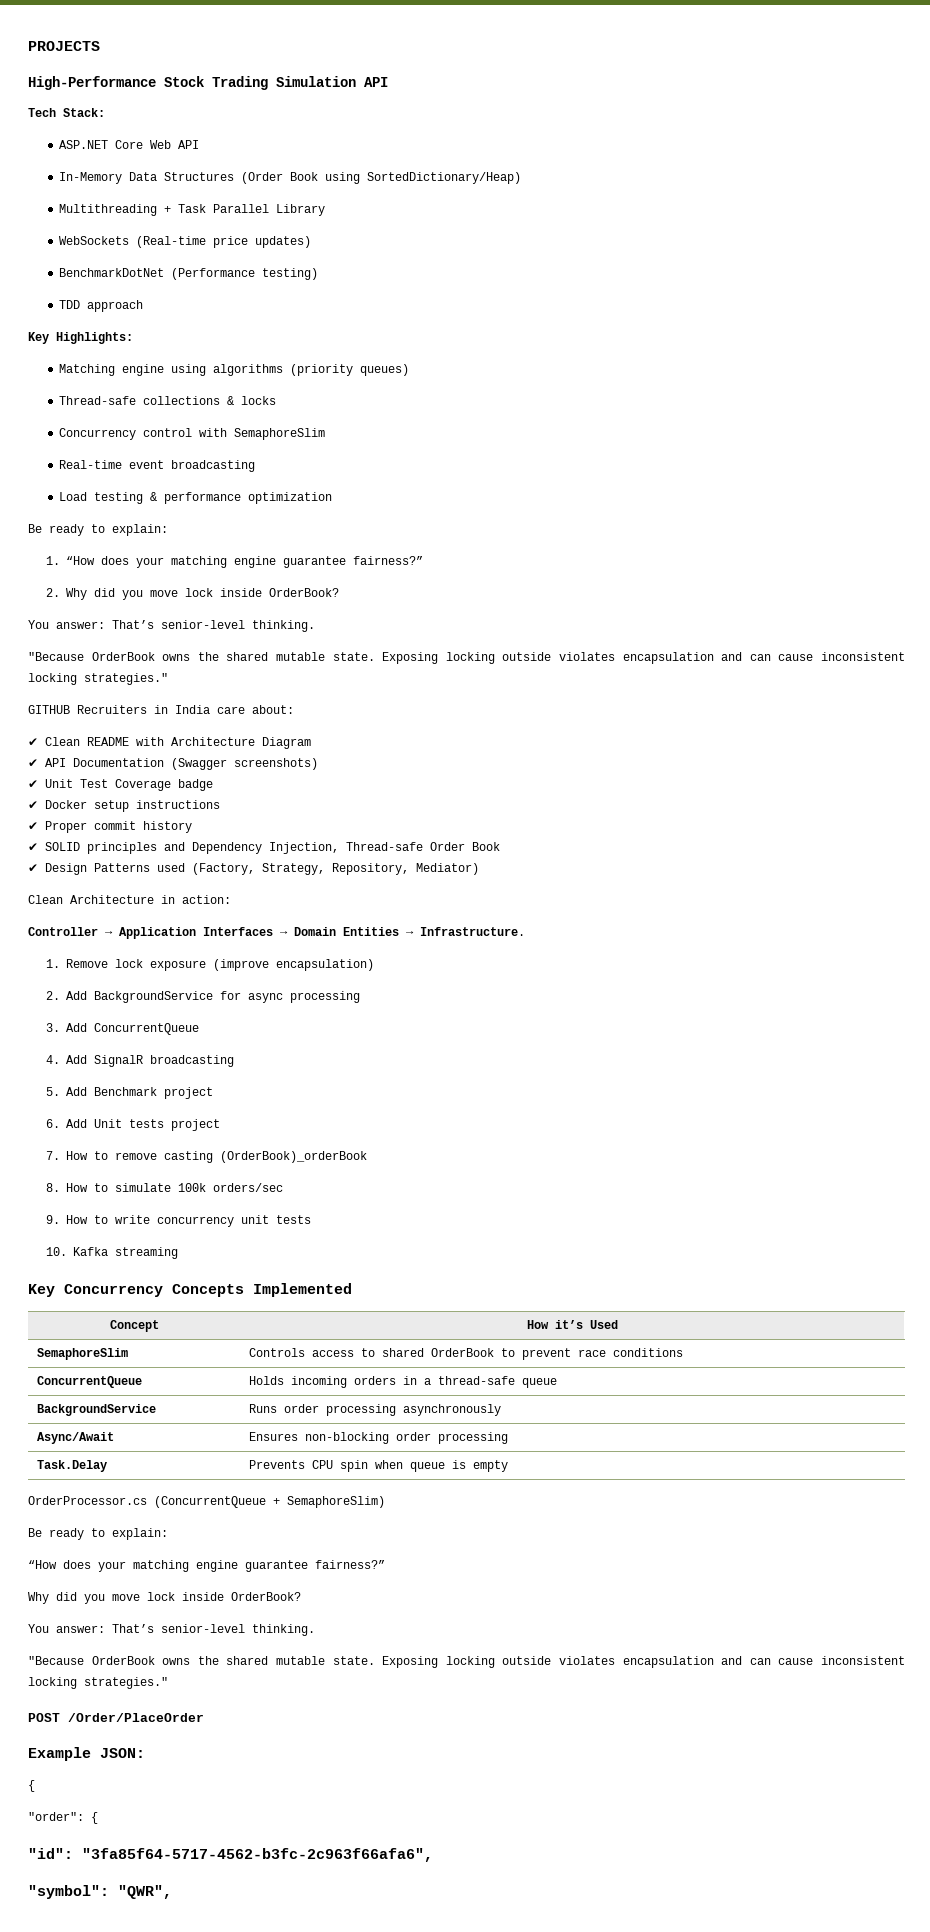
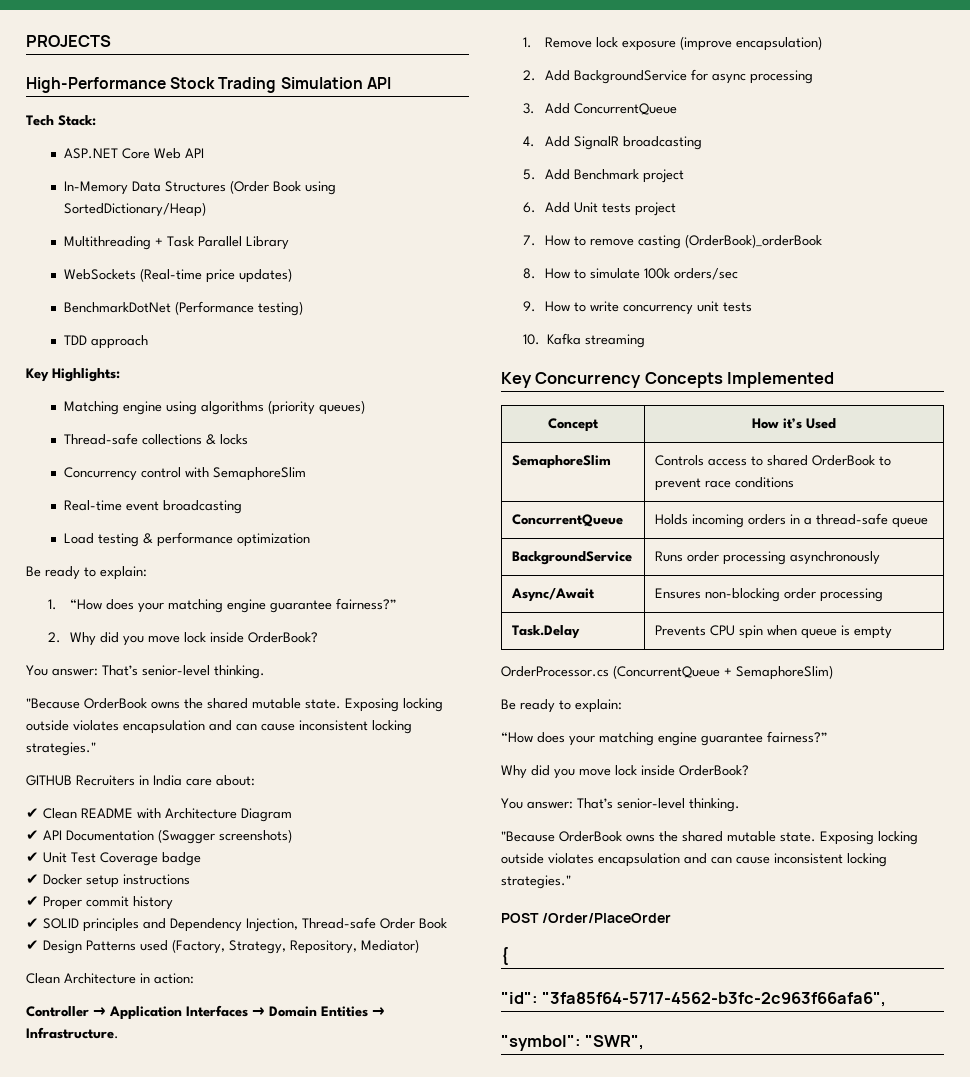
[28,1747,145,1761] [28,1780,35,1792] [28,1812,84,1821] Example JSON: // { // "order": -> (671, 918) none
[118,1885,172,1899] "QWR", -> [585,1035,645,1050] "SWR",

